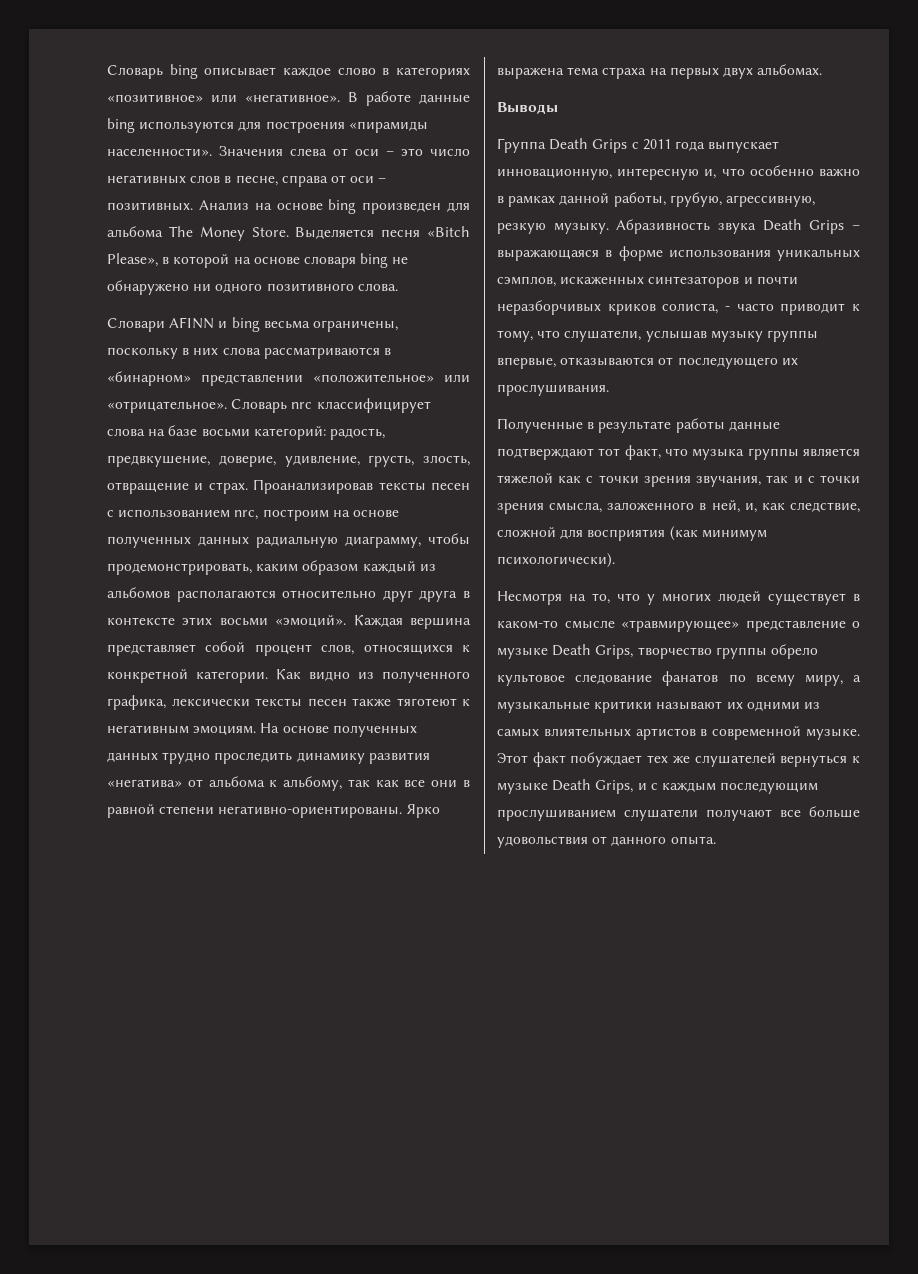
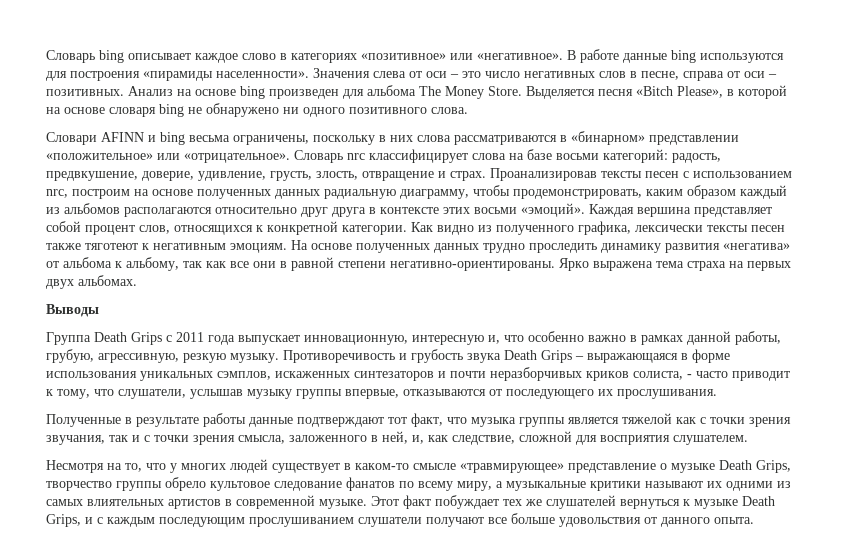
[616,219,711,234] Абразивность -> [283,349,463,363] Противоречивость и грубость
[669,526,767,541] [497,553,615,568] (как минимум психологически). -> [673,435,748,445] слушателем.

